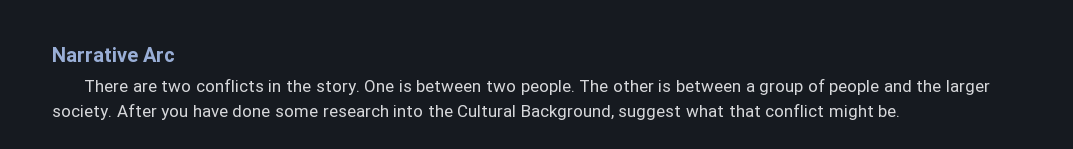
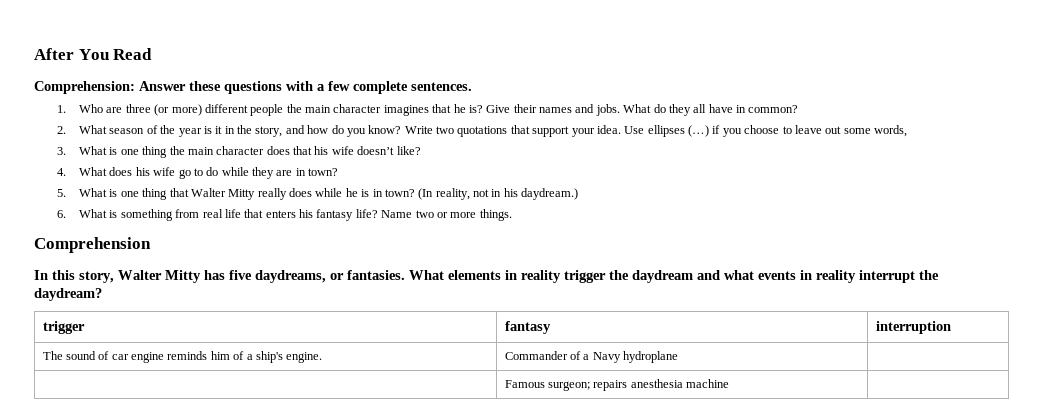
[52,47,176,62] [84,78,991,95] [52,103,901,120] Narrative Arc // There are two conflicts in the story. One is between two people. The other is between a group of people and the larger society. After you have done some research into the Cultural Background, suggest what that conflict might be. -> [34,48,153,60] [34,81,472,94] [56,104,799,116] [56,125,908,137] [56,146,421,158] [56,167,339,179] [56,188,579,200] [56,209,512,221] [34,237,151,253] [34,270,939,283] [34,288,102,301] [42,321,85,334] [504,321,551,334] [875,321,951,334] [42,351,323,363] [504,351,679,363] [504,379,730,391] After You Read // Comprehension: Answer these questions with a few complete sentences. // 1. Who are three (or more) different people the main character imagines that he is? Give their names and jobs. What do they all have in common? // 2. What season of the year is it in the story, and how do you know? Write two quotations that support your idea. Use ellipses (…) if you choose to leave out some words, // 3. What is one thing the main character does that his wife doesn’t like? // 4. What does his wife go to do while they are in town? // 5. What is one thing that Walter Mitty really does while he is in town? (In reality, not in his daydream.) // 6. What is something from real life that enters his fantasy life? Name two or more things. // Comprehension // In this story, Walter Mitty has five daydreams, or fantasies. What elements in reality trigger the daydream and what events in reality interrupt the daydream? // trigger | fantasy | interruption // The sound of car engine reminds him of a ship's engine. | Commander of a Navy hydroplane | // | Famous surgeon; repairs anesthesia machine |

